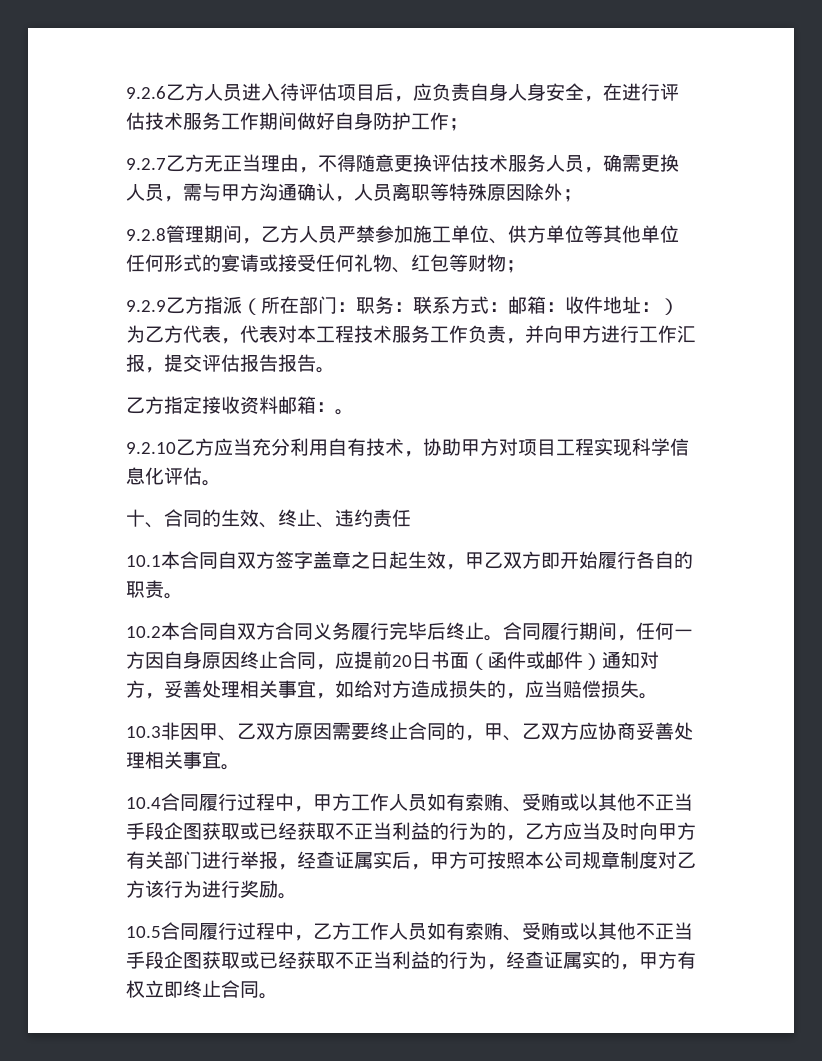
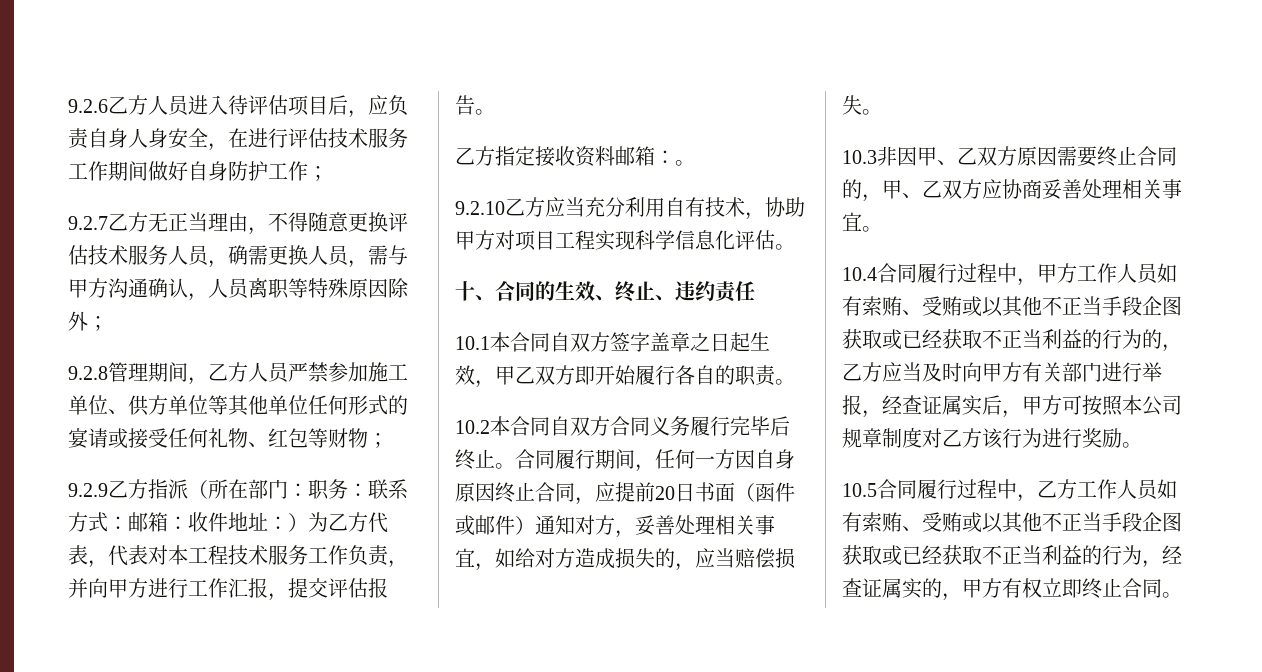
[278,354,316,372] 报告 -> (475, 105) none

